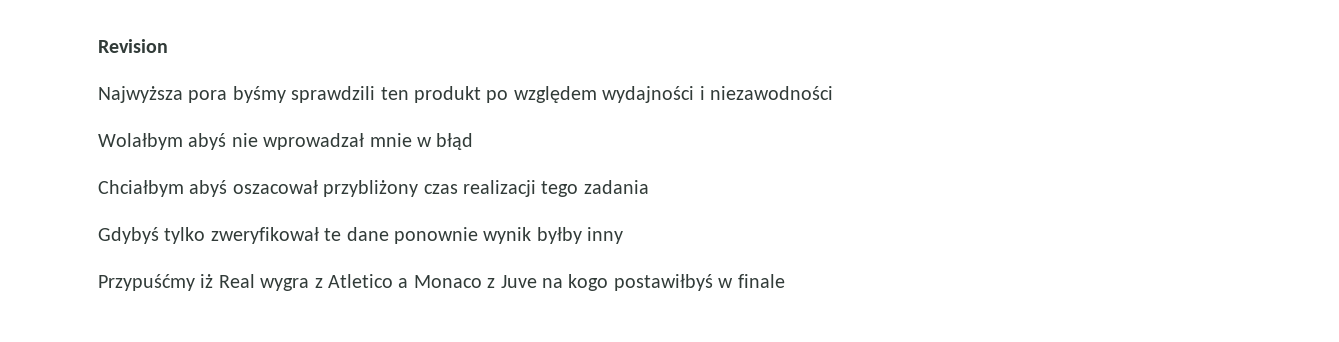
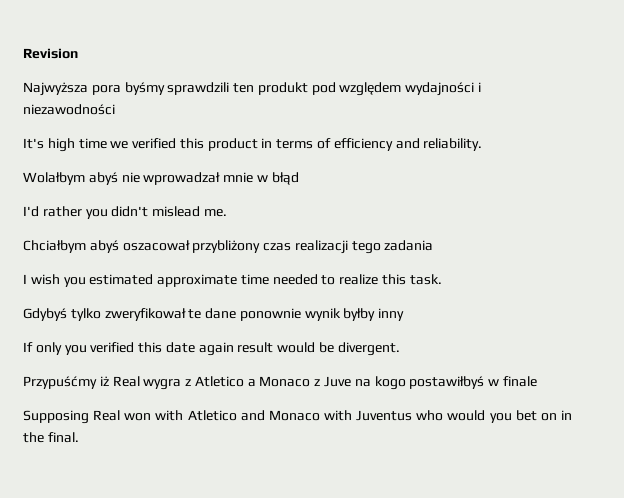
[486,90,509,103] po -> [311,82,336,95] pod
(833, 93) none -> [23,138,483,152] // It's high time we verified this product in terms of efficiency and reliability.
(474, 141) none -> [23,206,227,219] // I'd rather you didn't mislead me.
(649, 187) none -> [23,274,442,287] // I wish you estimated approximate time needed to realize this task.
(624, 235) none -> [23,342,400,356] // If only you verified this date again result would be divergent.
(785, 281) none -> [23,410,572,424] [23,432,79,443] // Supposing Real won with Atletico and Monaco with Juventus who would you bet on in the final.

